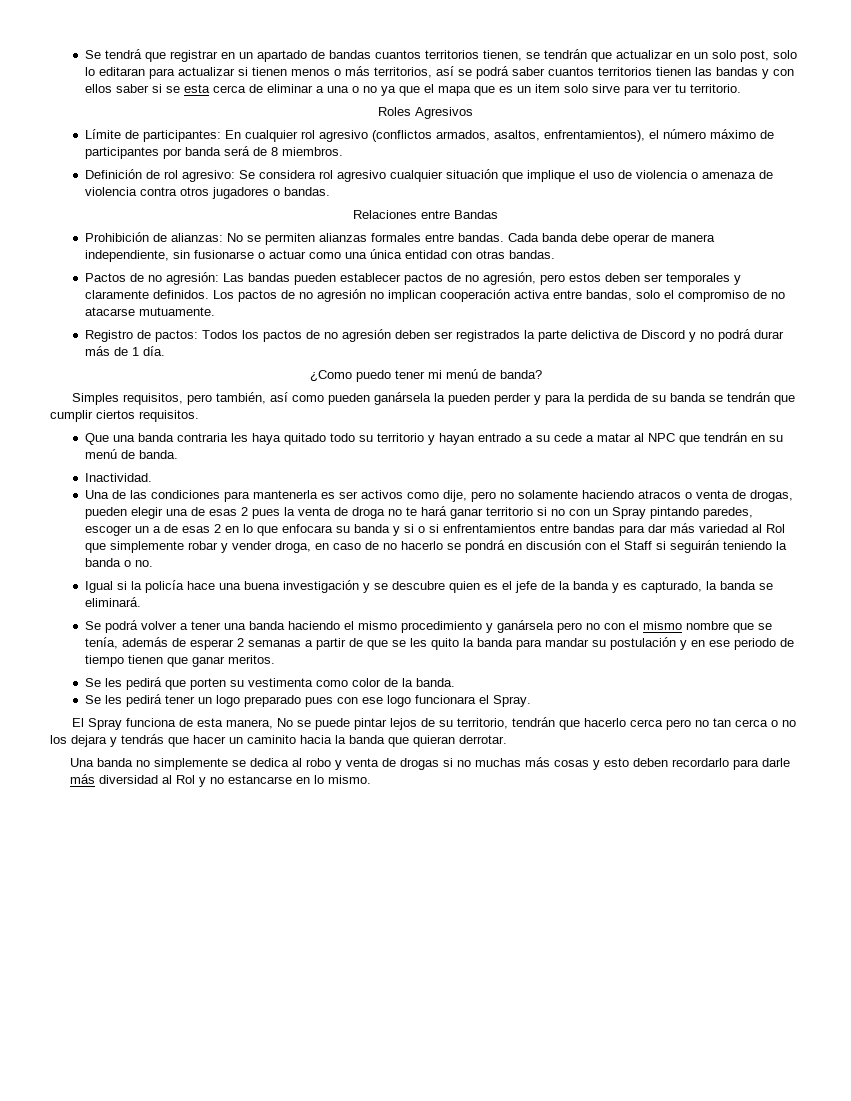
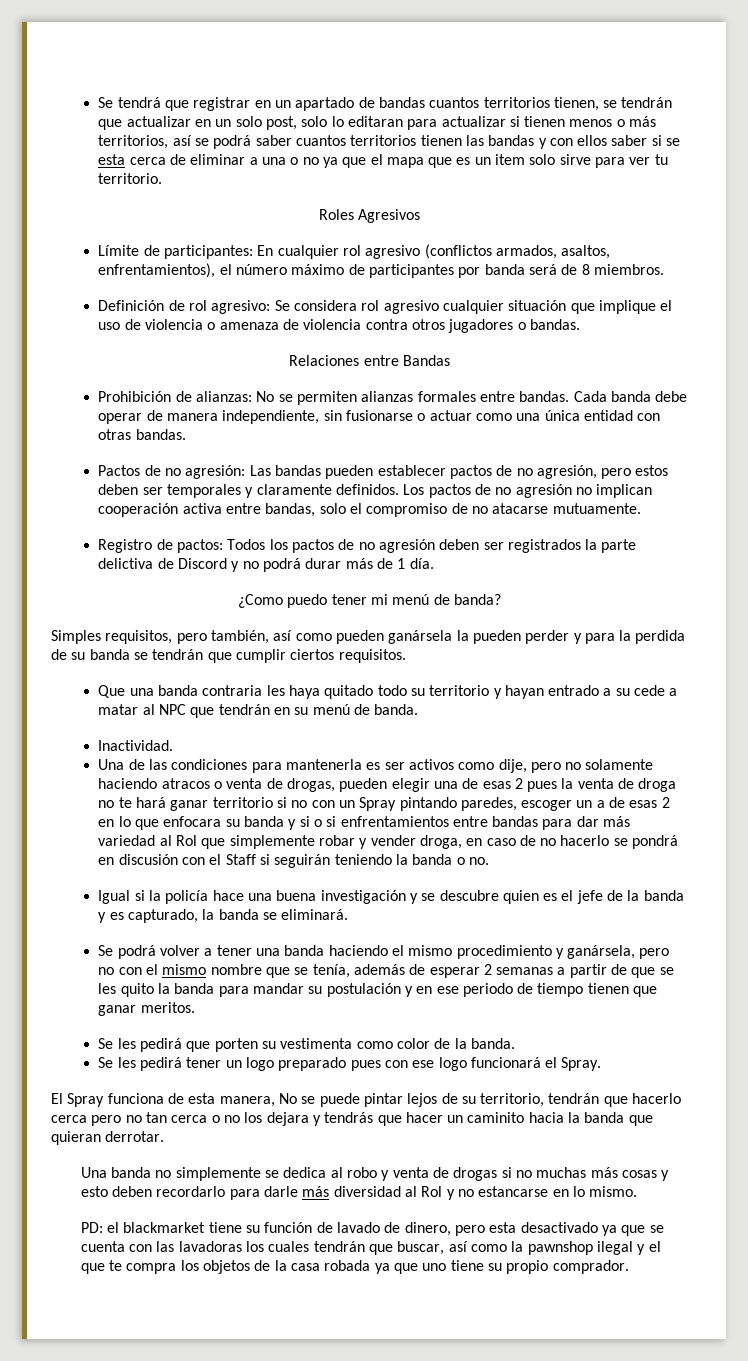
[496,620,554,633] ganársela -> [567,945,636,959] ganársela,
[414,695,476,704] funcionara -> [470,1057,541,1068] funcionará
(372, 779) none -> [80,1222,664,1236] [80,1241,661,1255] [80,1260,629,1274] // PD: el blackmarket tiene su función de lavado de dinero, pero esta desactivado ya que se cuenta con las lavadoras los cuales tendrán que buscar, así como la pawnshop ilegal y el que te compra los objetos de la casa robada ya que uno tiene su propio comprador.

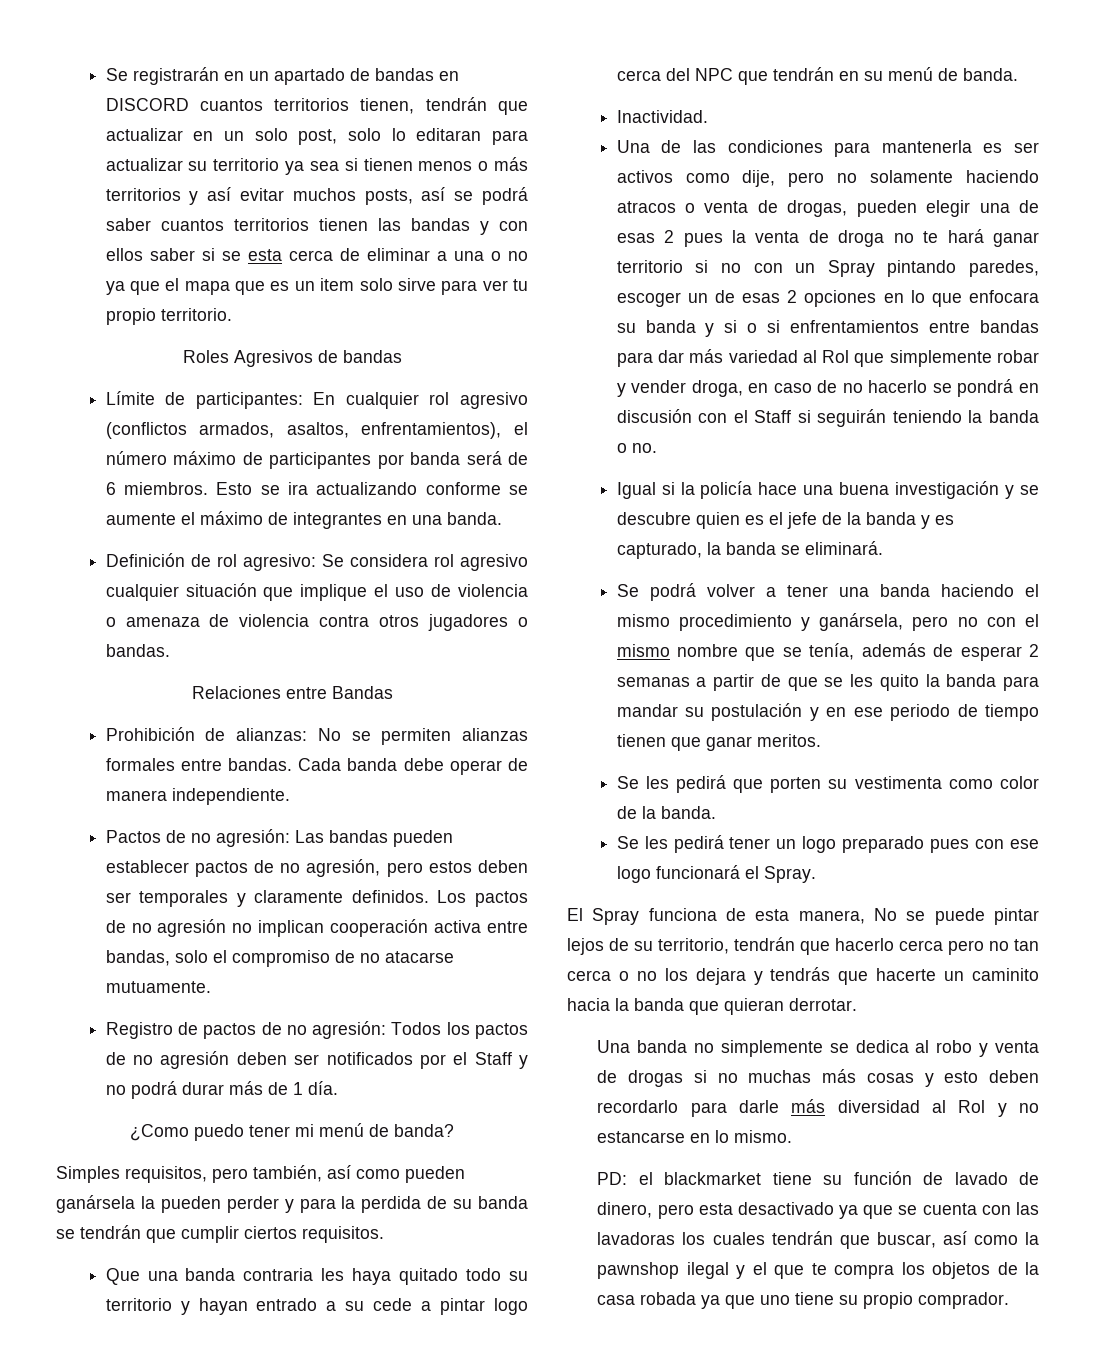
[98,97,251,111] Se tendrá que registrar -> [105,67,219,85] Se registrarán
(425, 102) none -> [438,71,459,81] [105,98,189,111] en DISCORD
[603,100,618,108] se -> (415, 106) none
(506, 121) none -> [188,158,339,175] su territorio ya sea
[98,135,169,149] territorios, -> [105,187,413,205] territorios y así evitar muchos posts,
(668, 159) none -> [105,308,156,325] propio
(421, 216) none -> [317,350,402,363] de bandas
[581,264,590,275] 8 -> [105,482,116,495] 6
(664, 269) none -> [216,482,528,495] [105,511,502,529] Esto se ira actualizando conforme se aumente el máximo de integrantes en una banda.
[222,410,661,424] [98,429,186,440] independiente, sin fusionarse o actuar como una única entidad con otras bandas. -> [171,788,290,805] independiente.
[176,539,223,553] pactos: -> [203,1021,387,1039] pactos de no agresión:
[507,539,637,553] [98,558,227,569] registrados la parte delictiva de Discord -> [326,1052,512,1069] notificados por el Staff
[98,704,155,715] matar al -> [440,1298,528,1315] [616,68,690,81] pintar logo cerca del
[596,797,670,808] a de esas 2 -> [714,290,877,307] de esas 2 opciones
[405,1112,443,1123] hacer -> [876,968,937,981] hacerte

